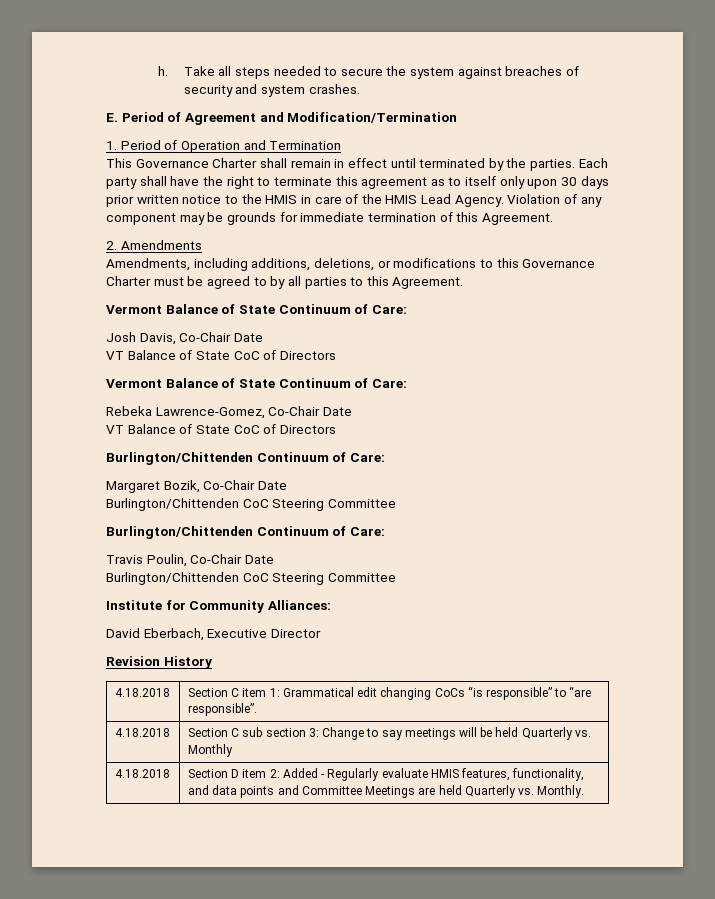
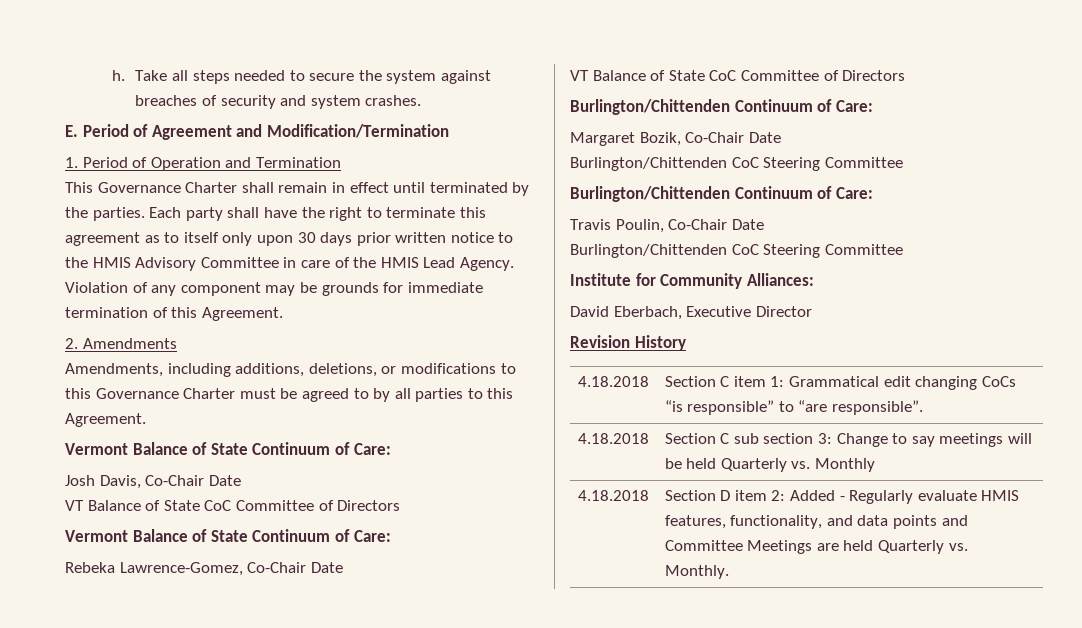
(298, 199) none -> [135,257,279,271] Advisory Committee
(260, 355) none -> [235,500,314,511] Committee
(260, 429) none -> [740,70,819,81] Committee

